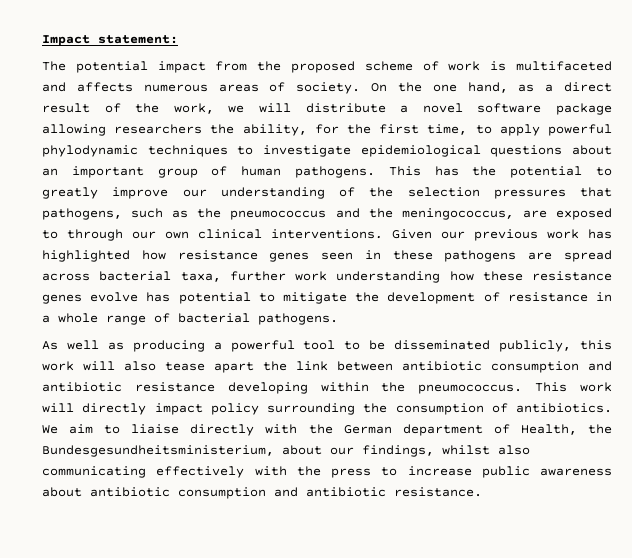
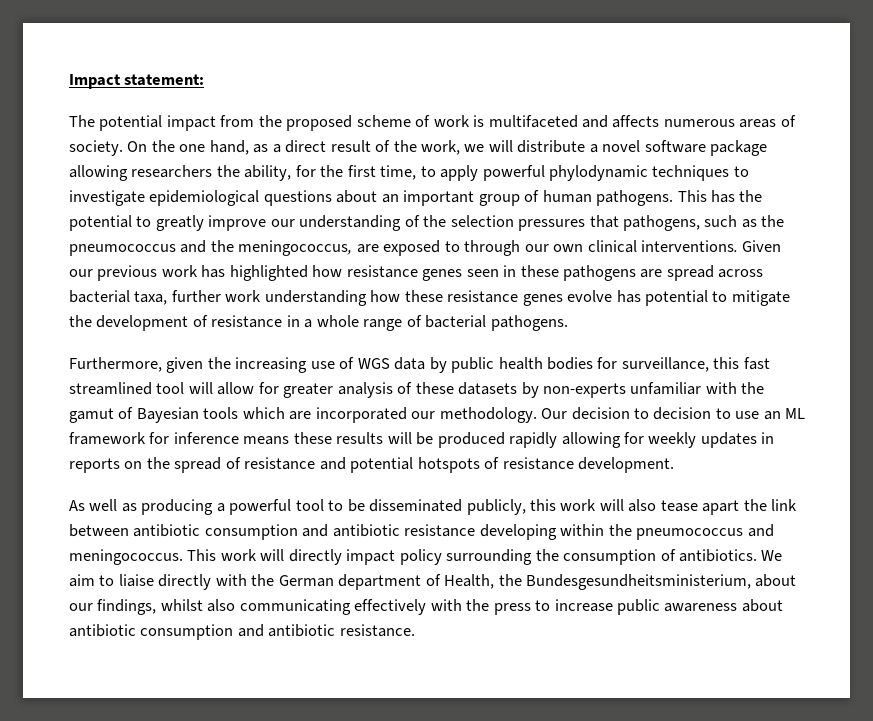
(338, 319) none -> [69,357,770,373] [69,382,765,398] [69,407,806,423] [69,432,775,448] [69,457,675,473] // Furthermore, given the increasing use of WGS data by public health bodies for surveillance, this fast streamlined tool will allow for greater analysis of these datasets by non-experts unfamiliar with the gamut of Bayesian tools which are incorporated our methodology. Our decision to decision to use an ML framework for inference means these results will be produced rapidly allowing for weekly updates in reports on the spread of resistance and potential hotspots of resistance development.
[418,384,523,394] pneumococcus. -> [636,524,774,540] [69,549,183,565] pneumococcus and meningococcus.

